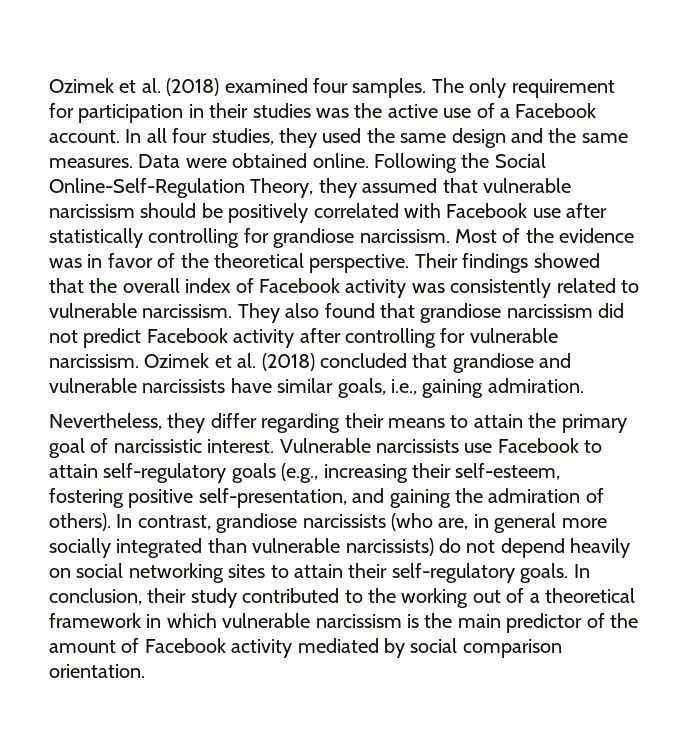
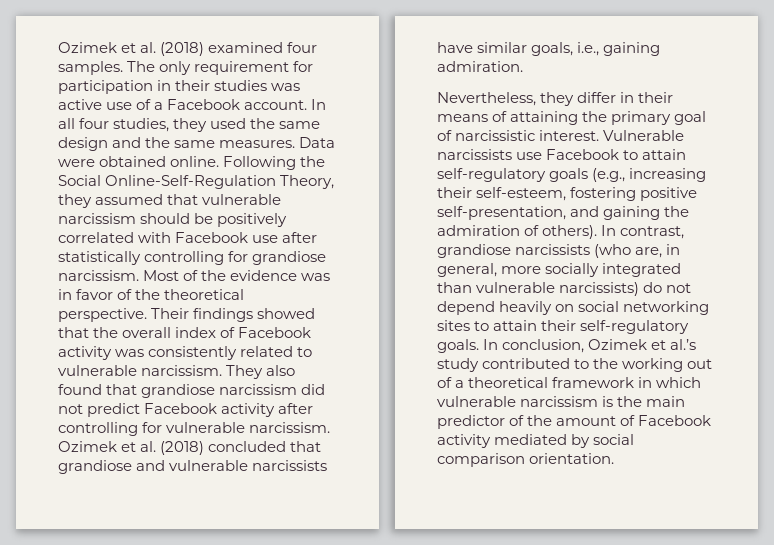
[354,103,383,118] the -> (301, 87) none
[261,413,341,433] regarding -> [620,92,635,103] in
[450,414,523,428] to attain -> [492,111,579,125] of attaining
[494,513,557,533] general -> [437,263,497,277] general,
[147,588,187,603] their -> [588,339,697,350] Ozimek et al.’s

